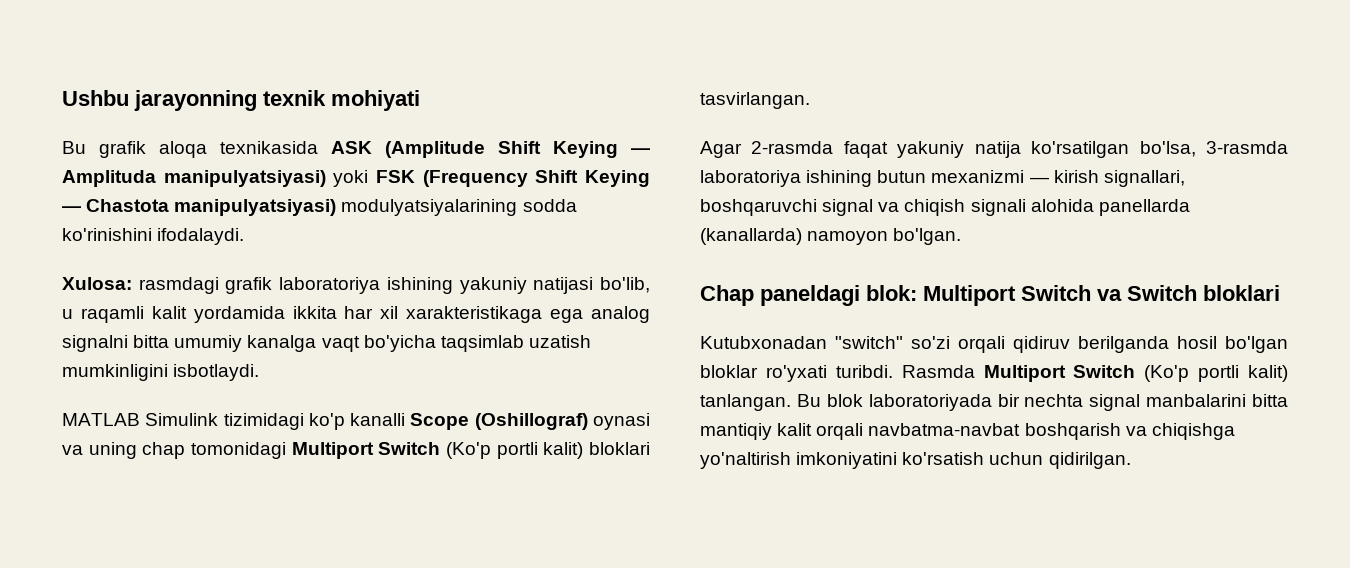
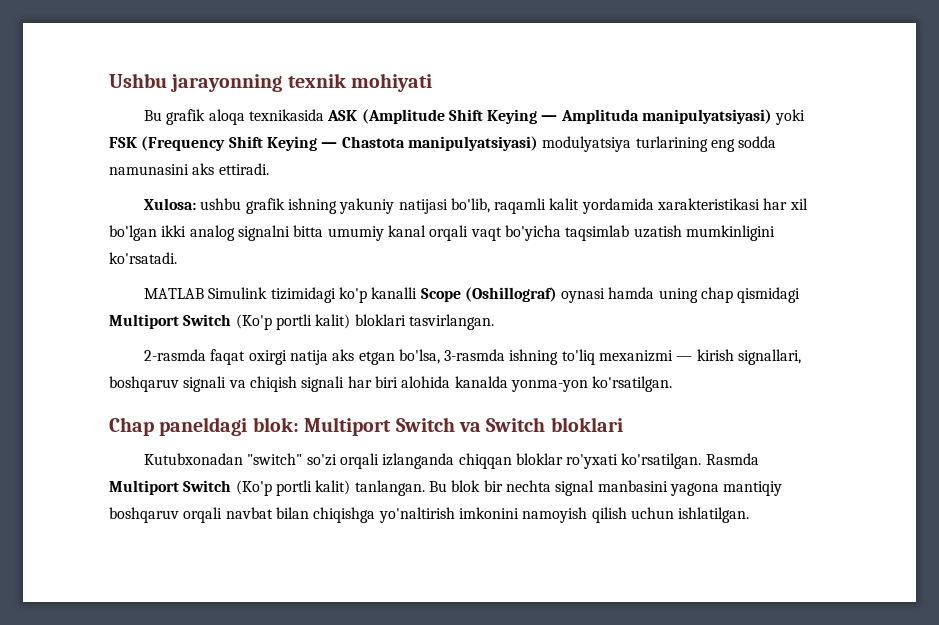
[341,199,577,216] [62,228,245,245] [62,277,453,294] modulyatsiyalarining sodda ko'rinishini ifodalaydi. // Xulosa: rasmdagi grafik laboratoriya ishining -> [542,136,777,152] [109,163,269,175] [143,198,337,214] modulyatsiya turlarining eng sodda namunasini aks ettiradi. // Xulosa: ushbu grafik ishning
[62,309,73,319] u -> (490, 205) none
[292,306,337,319] ikkita -> [657,198,761,210] xarakteristikasi
[406,306,584,323] xarakteristikaga ega -> [109,225,187,241] bo'lgan ikki
[247,335,317,352] kanalga -> [387,225,469,241] kanal orqali
[173,364,260,381] isbotlaydi. -> [109,252,177,264] ko'rsatadi.
[62,445,83,455] va -> [608,287,655,299] hamda
[191,442,286,459] tomonidagi -> [737,287,801,303] qismidagi
[700,141,742,158] Agar -> (494, 322) none
[897,141,1288,158] [700,170,927,187] yakuniy natija ko'rsatilgan bo'lsa, 3-rasmda laboratoriya ishining butun -> [248,349,595,365] oxirgi natija aks etgan bo'lsa, 3-rasmda ishning to'liq
[700,199,874,216] boshqaruvchi signal -> [109,376,227,392] boshqaruv signali
[1030,199,1190,216] [700,228,962,245] alohida panellarda (kanallarda) namoyon bo'lgan. -> [347,376,673,392] har biri alohida kanalda yonma-yon ko'rsatilgan.
[1013,336,1288,353] qidiruv berilganda hosil bo'lgan -> [382,453,512,469] izlanganda chiqqan
[835,365,893,378] turibdi. -> [621,453,702,469] ko'rsatilgan.
[868,394,992,411] laboratoriyada -> (481, 486) none
[1146,394,1288,407] [700,423,1235,440] [700,452,1131,469] manbalarini bitta mantiqiy kalit orqali navbatma-navbat boshqarish va chiqishga yo'naltirish imkoniyatini ko'rsatish uchun qidirilgan. -> [597,480,783,496] [109,507,750,523] manbasini yagona mantiqiy boshqaruv orqali navbat bilan chiqishga yo'naltirish imkonini namoyish qilish uchun ishlatilgan.

